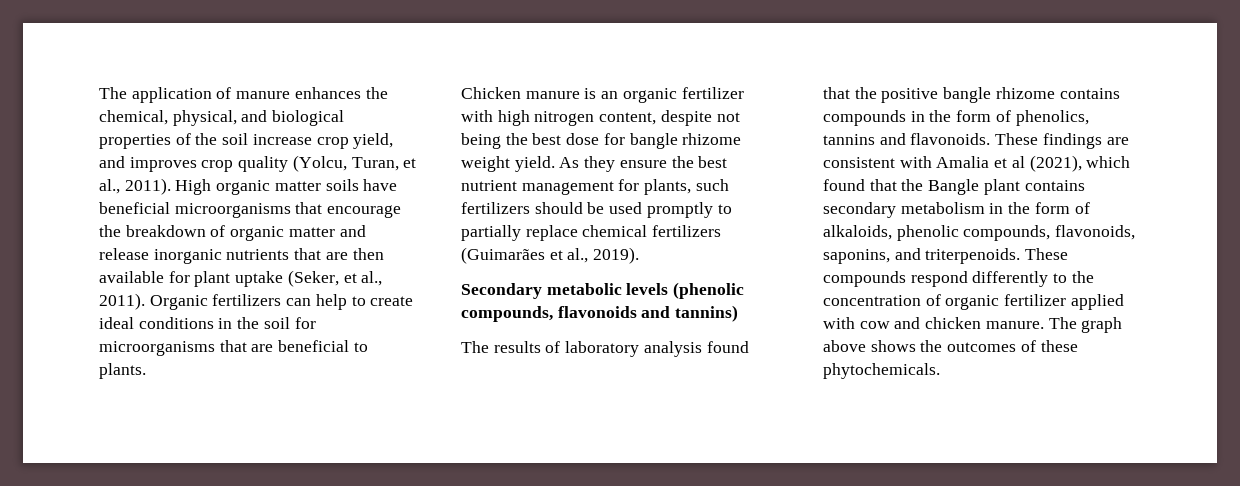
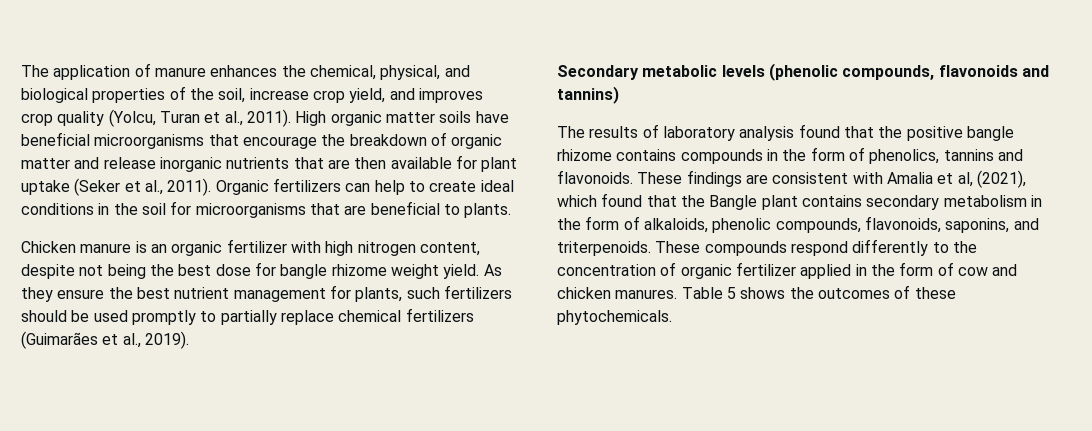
[222,133,249,145] soil -> [218,88,246,103] soil,
[351,157,399,171] Turan, -> [159,111,200,123] Turan
[287,270,339,287] (Seker, -> [74,178,121,196] (Seker
[1011,156,1025,168] al -> [957,172,973,187] al,
[823,317,1123,333] [823,340,866,352] with cow and chicken manure. The graph above -> [855,262,1018,276] [557,287,736,299] in the form of cow and chicken manures. Table 5

